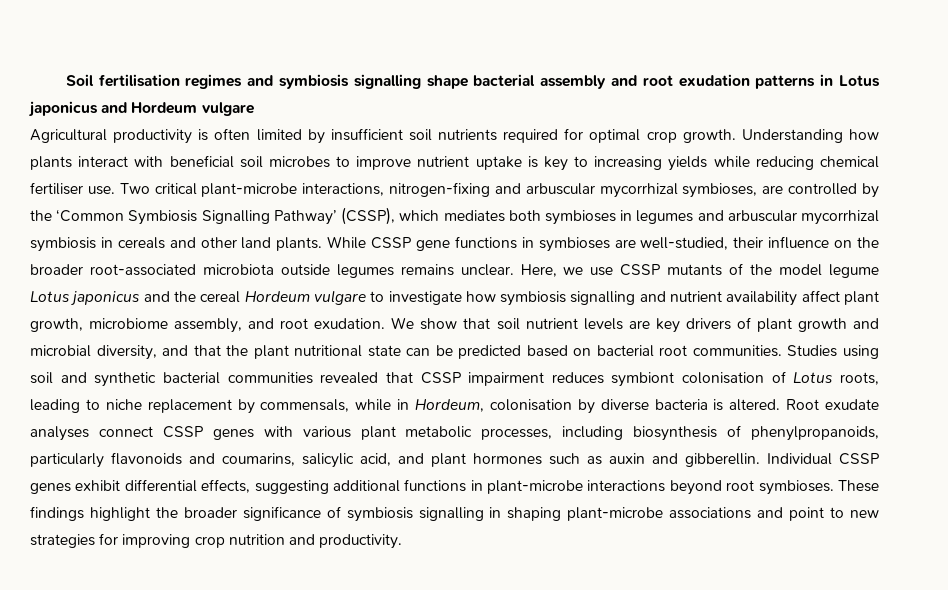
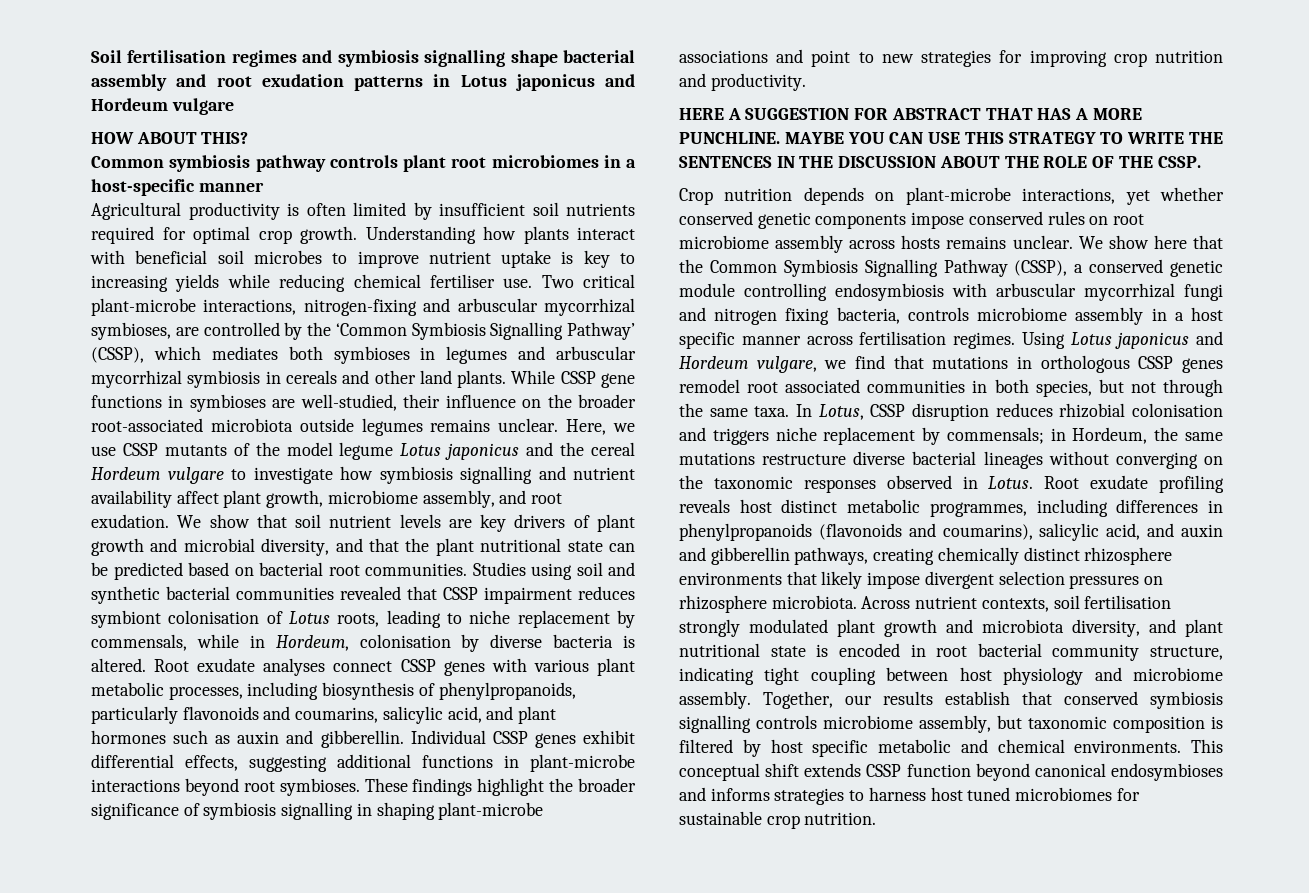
(254, 109) none -> [91,132,249,144] [91,155,636,172] [91,179,264,196] // HOW ABOUT THIS? // Common symbiosis pathway controls plant root microbiomes in a host-specific manner
(403, 541) none -> [679,108,1142,120] [679,132,1223,144] [679,156,1201,168] [679,187,1224,205] [679,211,1145,229] [679,235,1223,253] [679,259,1223,277] [679,283,1223,301] [679,307,1223,325] [679,331,1223,349] [679,355,1223,373] [679,379,1223,397] [679,403,1223,421] [679,427,1223,445] [679,451,1223,469] [679,475,1224,493] [679,499,1223,517] [679,523,1223,541] [679,547,1173,565] [679,571,1164,589] [679,595,1172,613] [679,619,1223,637] [679,643,1223,661] [679,667,1223,685] [679,691,1223,709] [679,715,1223,733] [679,739,1223,757] [679,763,1223,781] [679,787,1140,805] [679,811,877,829] // HERE A SUGGESTION FOR ABSTRACT THAT HAS A MORE PUNCHLINE. MAYBE YOU CAN USE THIS STRATEGY TO WRITE THE SENTENCES IN THE DISCUSSION ABOUT THE ROLE OF THE CSSP. // Crop nutrition depends on plant-microbe interactions, yet whether conserved genetic components impose conserved rules on root microbiome assembly across hosts remains unclear. We show here that the Common Symbiosis Signalling Pathway (CSSP), a conserved genetic module controlling endosymbiosis with arbuscular mycorrhizal fungi and nitrogen fixing bacteria, controls microbiome assembly in a host specific manner across fertilisation regimes. Using Lotus japonicus and Hordeum vulgare, we find that mutations in orthologous CSSP genes remodel root associated communities in both species, but not through the same taxa. In Lotus, CSSP disruption reduces rhizobial colonisation and triggers niche replacement by commensals; in Hordeum, the same mutations restructure diverse bacterial lineages without converging on the taxonomic responses observed in Lotus. Root exudate profiling reveals host distinct metabolic programmes, including differences in phenylpropanoids (flavonoids and coumarins), salicylic acid, and auxin and gibberellin pathways, creating chemically distinct rhizosphere environments that likely impose divergent selection pressures on rhizosphere microbiota. Across nutrient contexts, soil fertilisation strongly modulated plant growth and microbiota diversity, and plant nutritional state is encoded in root bacterial community structure, indicating tight coupling between host physiology and microbiome assembly. Together, our results establish that conserved symbiosis signalling controls microbiome assembly, but taxonomic composition is filtered by host specific metabolic and chemical environments. This conceptual shift extends CSSP function beyond canonical endosymbioses and informs strategies to harness host tuned microbiomes for sustainable crop nutrition.

